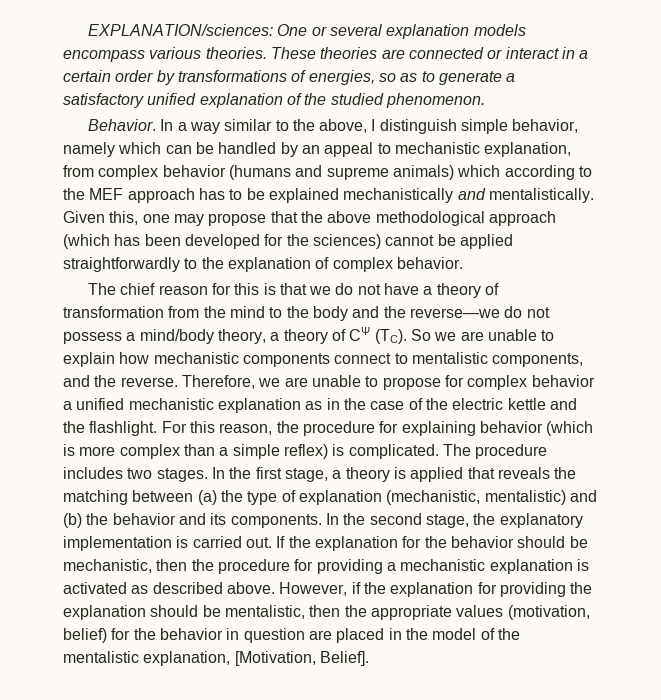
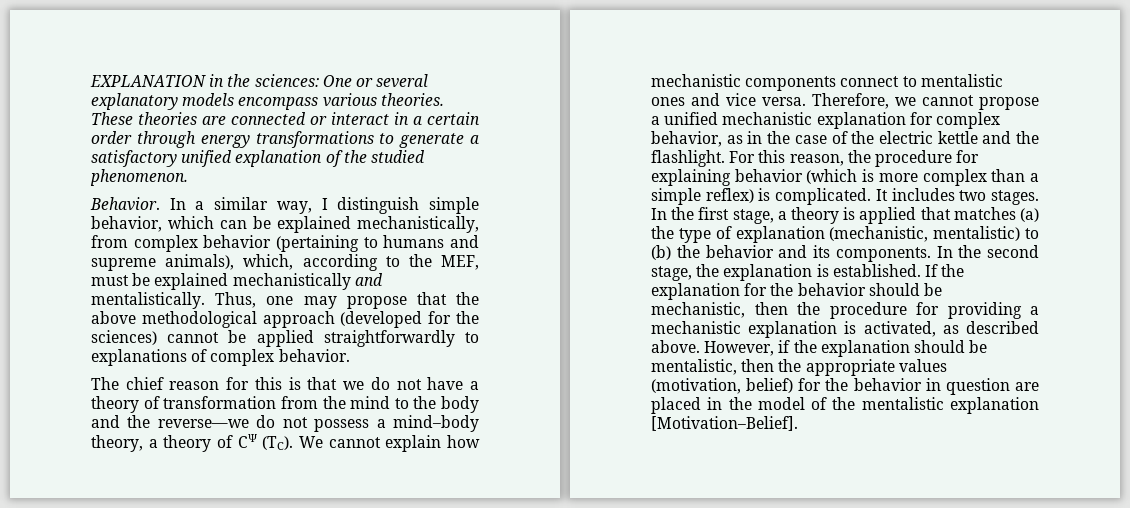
[87,24,273,36] EXPLANATION/sciences: -> [90,74,319,87] EXPLANATION in the sciences:
[386,24,470,39] explanation -> [91,93,178,110] explanatory
[156,70,418,85] by transformations of energies, so as -> [136,131,374,148] through energy transformations
[189,119,368,134] way similar to the above, -> [214,197,312,214] similar way,
[63,142,115,157] namely -> (162, 224) none
[218,142,572,157] [63,165,592,180] [63,188,243,203] handled by an appeal to mechanistic explanation, from complex behavior (humans and supreme animals) which according to the MEF approach has to -> [277,216,479,233] [91,235,480,252] [91,254,480,271] [91,275,129,286] explained mechanistically, from complex behavior (pertaining to humans and supreme animals), which, according to the MEF, must
[63,211,139,225] Given this, -> [215,292,257,308] Thus,
[63,234,260,249] (which has been developed -> [340,311,423,328] (developed
[201,257,311,272] the explanation -> [91,349,187,366] explanations
[139,329,214,344] mind/body -> [393,415,479,432] mind–body
[410,329,555,341] So we are unable to -> [299,436,381,448] We cannot
[492,353,584,367] [63,375,595,390] components, and the reverse. Therefore, we are unable to propose for complex behavior -> [651,93,1039,110] ones and vice versa. Therefore, we cannot propose
(301, 405) none -> [909,112,1000,129] [651,131,722,147] for complex behavior,
[442,444,548,459] The procedure -> [875,189,888,201] It
[497,467,577,479] [63,490,194,505] reveals the matching between -> [953,207,1016,220] matches
[569,490,597,502] and -> [1025,228,1039,239] to
[499,513,583,528] [63,536,272,551] explanatory implementation is carried out. -> [723,264,921,281] explanation is established.
[63,582,127,594] activated -> [863,321,936,337] activated,
[477,582,593,597] [63,605,146,620] for providing the explanation -> (910, 348) none
[143,651,369,666] explanation, [Motivation, Belief]. -> [950,397,1039,414] [651,416,798,431] explanation [Motivation–Belief].

